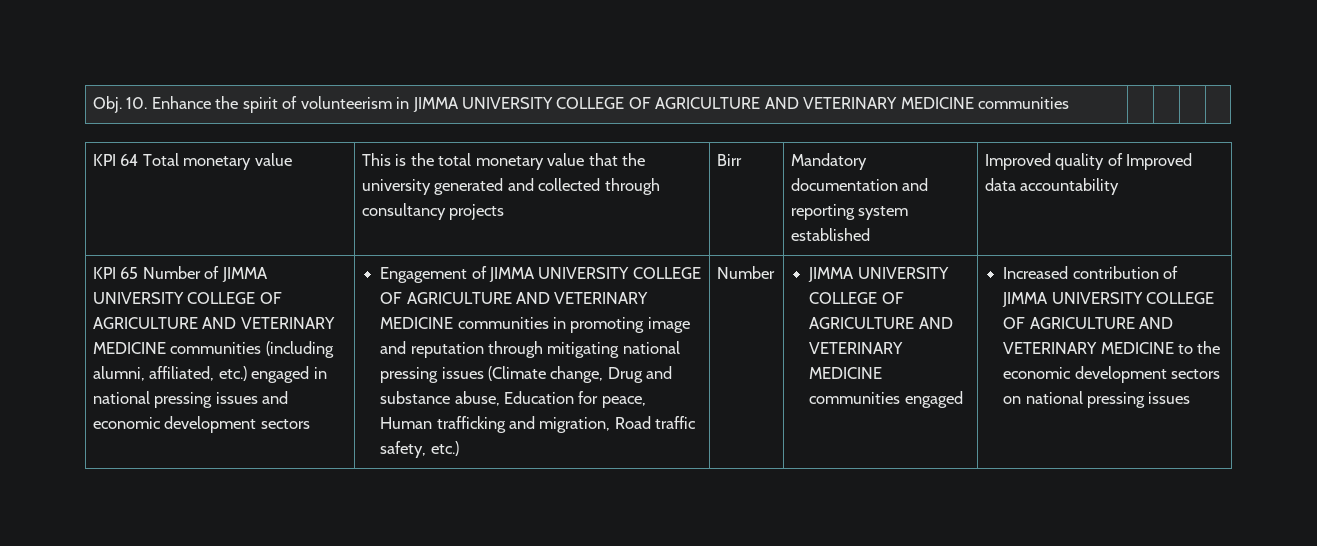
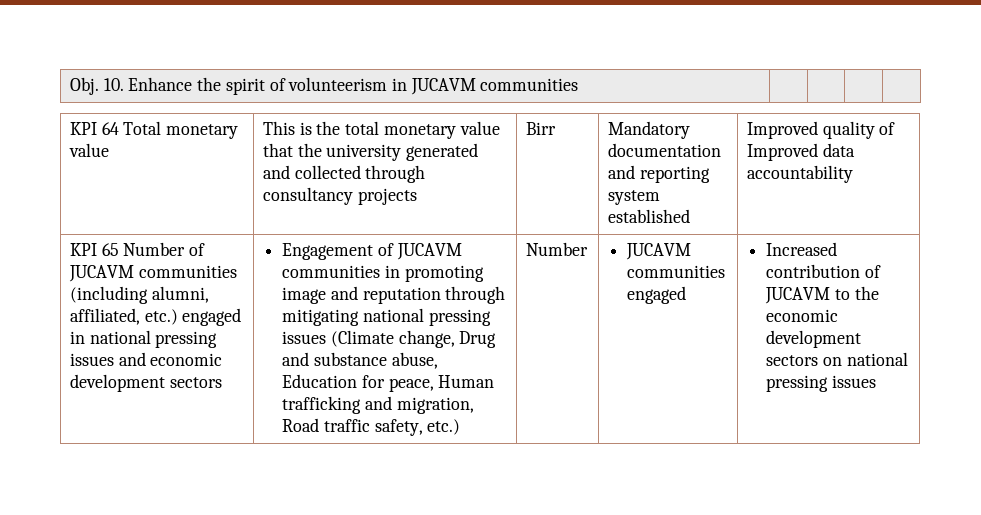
[412,97,974,112] JIMMA UNIVERSITY COLLEGE OF AGRICULTURE AND VETERINARY MEDICINE -> [410,78,476,95] JUCAVM
[221,267,268,282] [92,292,282,304] [92,317,335,329] [92,342,166,354] JIMMA UNIVERSITY COLLEGE OF AGRICULTURE AND VETERINARY MEDICINE -> [68,265,134,282] JUCAVM
[488,267,701,282] [380,292,649,304] [380,317,454,329] JIMMA UNIVERSITY COLLEGE OF AGRICULTURE AND VETERINARY MEDICINE -> [396,243,462,260] JUCAVM
[808,267,949,282] [809,292,904,304] [809,317,953,329] [809,342,904,354] [809,367,883,379] JIMMA UNIVERSITY COLLEGE OF AGRICULTURE AND VETERINARY MEDICINE -> [626,243,692,260] JUCAVM
[1002,292,1214,307] [1003,317,1173,329] [1003,342,1174,354] JIMMA UNIVERSITY COLLEGE OF AGRICULTURE AND VETERINARY MEDICINE -> [765,287,831,304] JUCAVM

